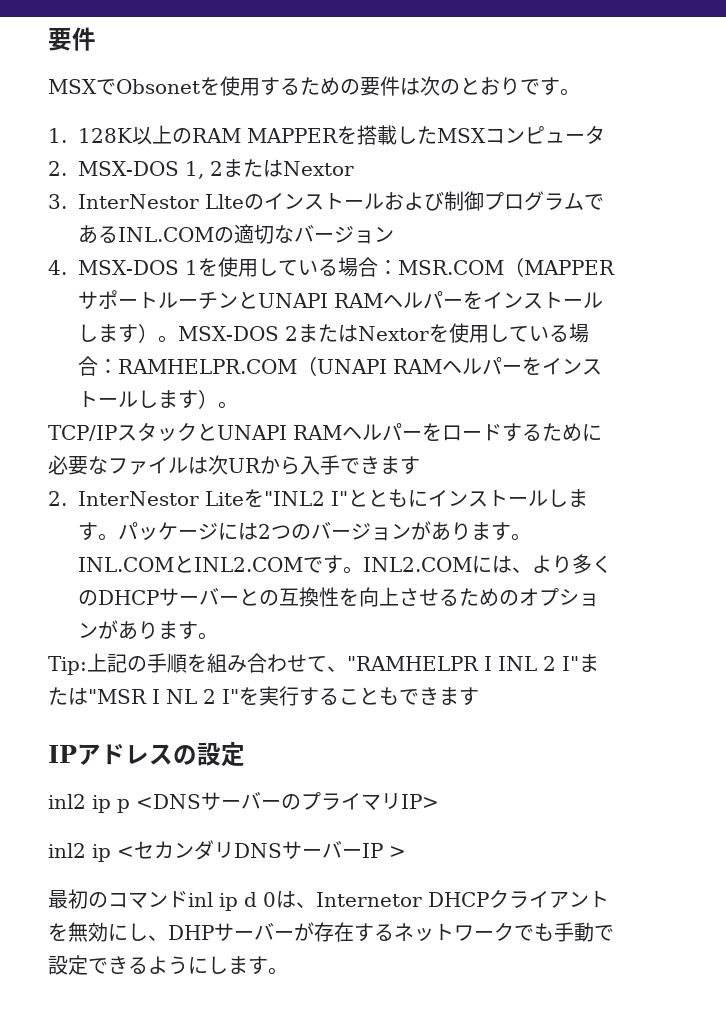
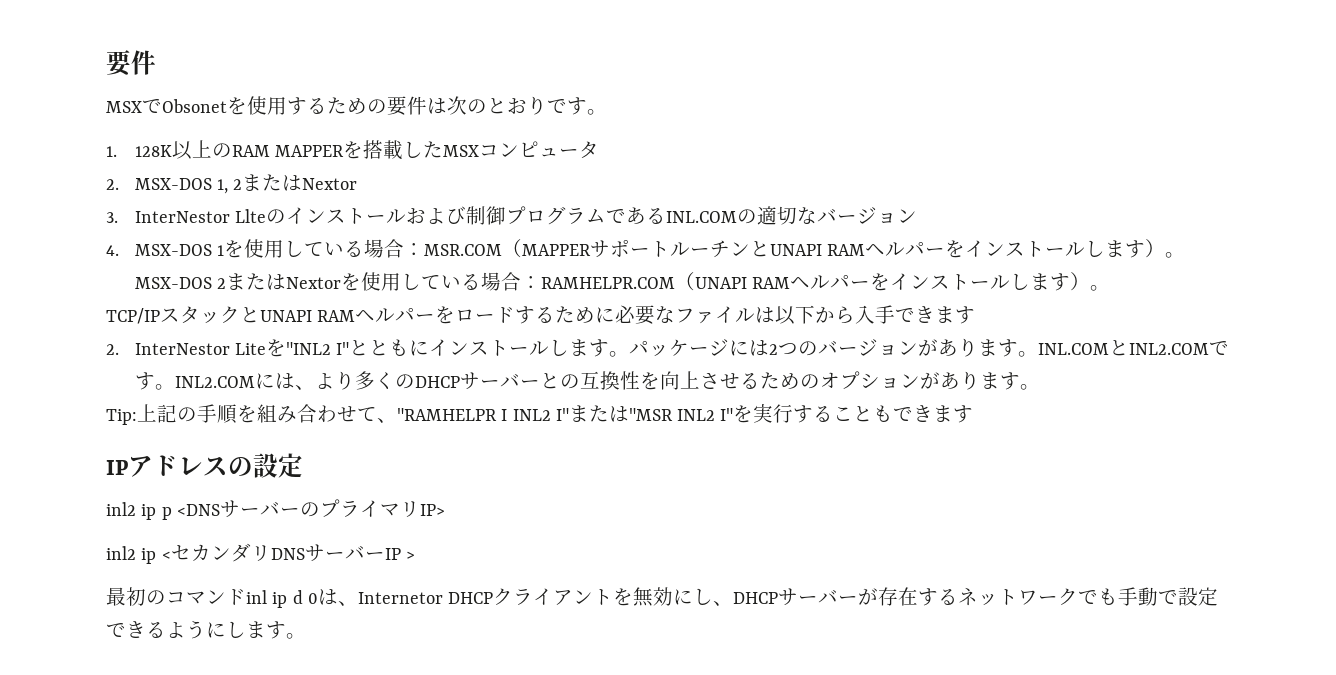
[208,455,261,475] 次UR -> [775,305,816,325] 以下
[498,656,556,671] INL 2 -> [512,409,551,421] INL2
[152,689,216,704] I NL 2 -> [677,409,716,421] INL2
[168,925,214,940] DHP -> [733,592,779,604] DHCP

